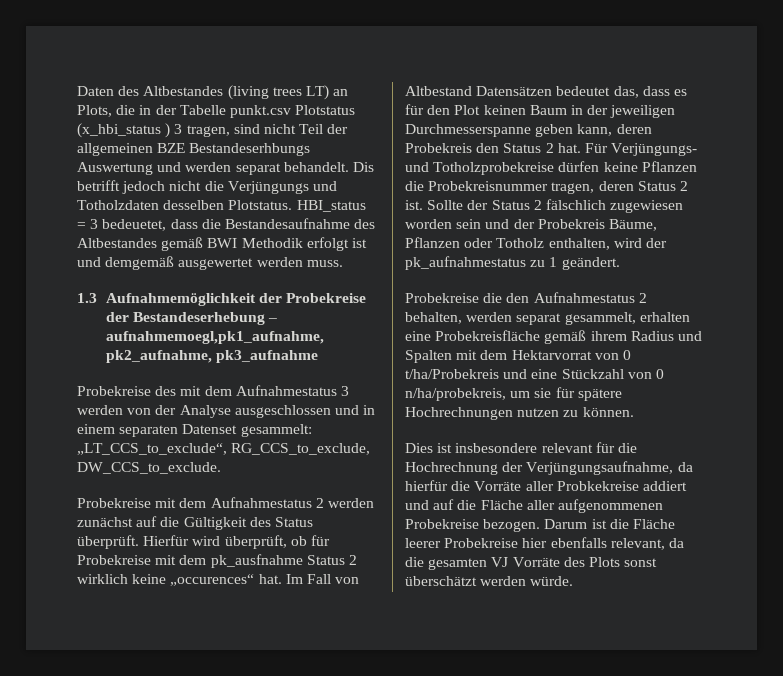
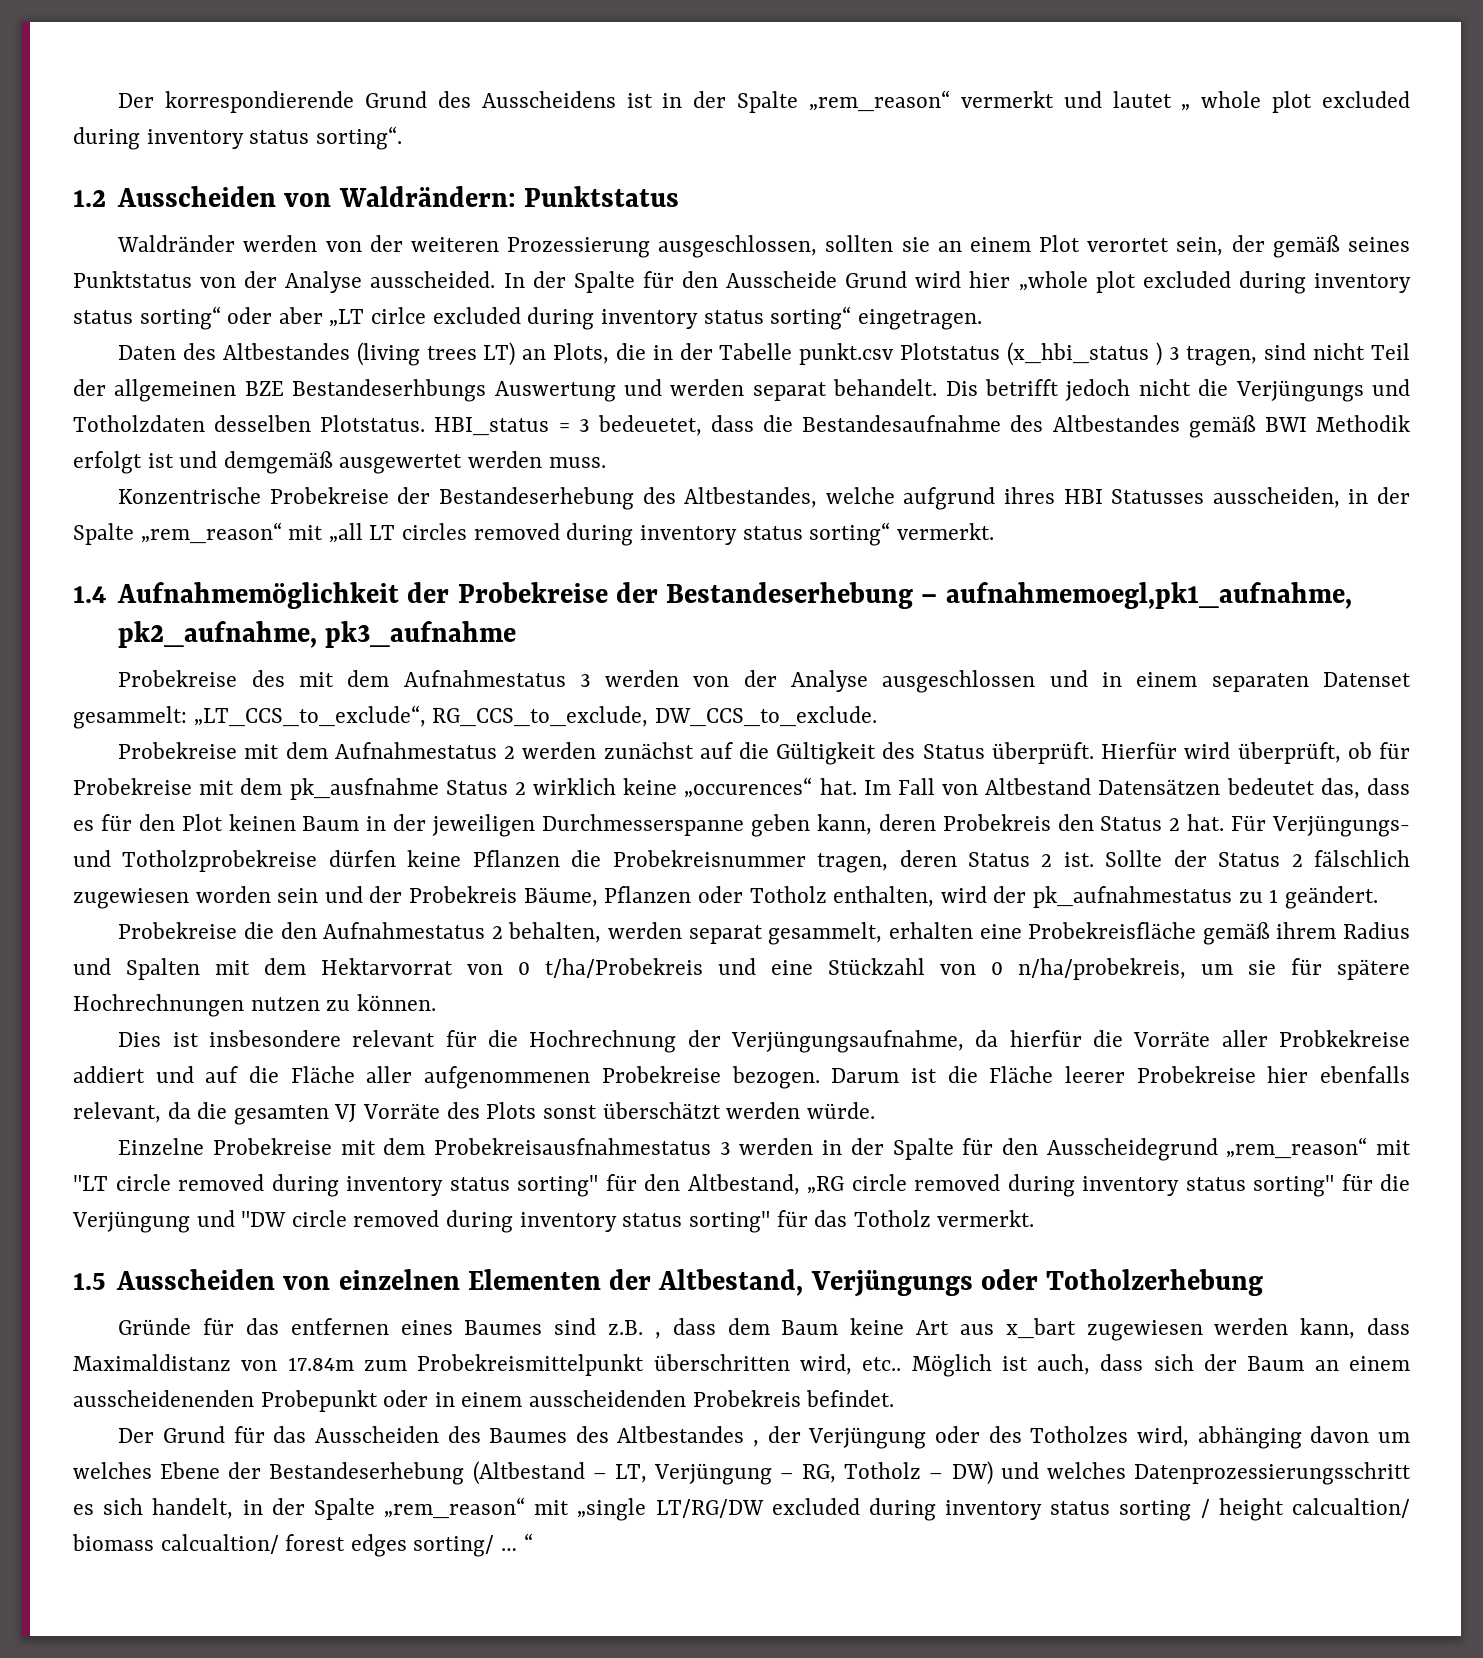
(77, 91) none -> [118,90,1411,113] [73,126,402,150] [73,186,679,207] [117,235,1410,258] [73,271,1411,294] [73,306,982,330] Der korrespondierende Grund des Ausscheidens ist in der Spalte „rem_reason“ vermerkt und lautet „ whole plot excluded during inventory status sorting“. // 1.2 Ausscheiden von Waldrändern: Punktstatus // Waldränder werden von der weiteren Prozessierung ausgeschlossen, sollten sie an einem Plot verortet sein, der gemäß seines Punktstatus von der Analyse ausscheided. In der Spalte für den Ausscheide Grund wird hier „whole plot excluded during inventory status sorting“ oder aber „LT cirlce excluded during inventory status sorting“ eingetragen. //
[77,293,97,303] 1.3 -> [118,487,1410,510] [73,522,994,546] [73,586,106,603] Konzentrische Probekreise der Bestandeserhebung des Altbestandes, welche aufgrund ihres HBI Statusses ausscheiden, in der Spalte „rem_reason“ mit „all LT circles removed during inventory status sorting“ vermerkt. // 1.4
(574, 581) none -> [118,1137,1411,1161] [73,1174,1410,1197] [72,1210,1035,1233] [73,1269,1264,1297] [118,1318,1411,1341] [73,1354,1410,1377] [73,1390,895,1412] [118,1426,1410,1449] [73,1461,1411,1485] [73,1497,1410,1521] [72,1533,533,1557] // Einzelne Probekreise mit dem Probekreisausfnahmestatus 3 werden in der Spalte für den Ausscheidegrund „rem_reason“ mit "LT circle removed during inventory status sorting" für den Altbestand, „RG circle removed during inventory status sorting" für die Verjüngung und "DW circle removed during inventory status sorting" für das Totholz vermerkt. // 1.5 Ausscheiden von einzelnen Elementen der Altbestand, Verjüngungs oder Totholzerhebung // Gründe für das entfernen eines Baumes sind z.B. , dass dem Baum keine Art aus x_bart zugewiesen werden kann, dass Maximaldistanz von 17.84m zum Probekreismittelpunkt überschritten wird, etc.. Möglich ist auch, dass sich der Baum an einem ausscheidenenden Probepunkt oder in einem ausscheidenden Probekreis befindet. // Der Grund für das Ausscheiden des Baumes des Altbestandes , der Verjüngung oder des Totholzes wird, abhänging davon um welches Ebene der Bestandeserhebung (Altbestand – LT, Verjüngung – RG, Totholz – DW) und welches Datenprozessierungsschritt es sich handelt, in der Spalte „rem_reason“ mit „single LT/RG/DW excluded during inventory status sorting / height calcualtion/ biomass calcualtion/ forest edges sorting/ … “

